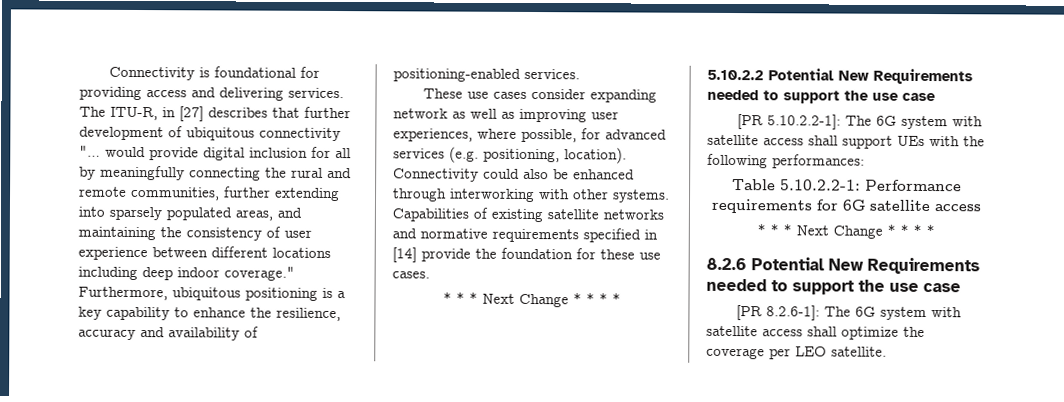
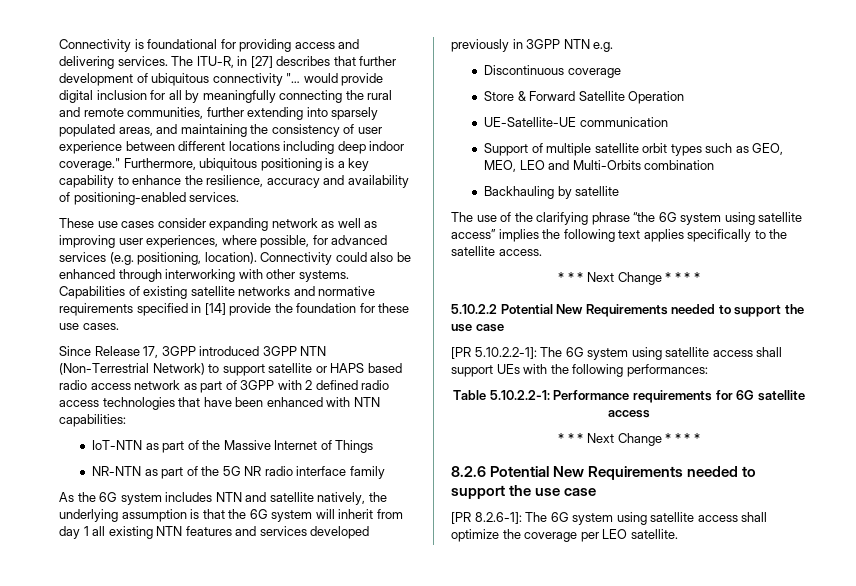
(430, 275) none -> [59,346,327,358] [59,363,402,376] [59,380,390,393] [59,397,380,410] [59,414,126,427] [92,440,374,453] [92,466,385,479] [59,492,387,505] [59,509,403,522] [59,526,370,539] [451,39,614,52] [484,65,621,78] [484,91,685,104] [484,117,668,127] [484,143,784,156] [484,160,715,172] [484,186,620,199] [451,212,803,225] [451,229,788,242] [451,246,542,256] // Since Release 17, 3GPP introduced 3GPP NTN (Non-Terrestrial Network) to support satellite or HAPS based radio access network as part of 3GPP with 2 defined radio access technologies that have been enhanced with NTN capabilities: // IoT-NTN as part of the Massive Internet of Things // NR-NTN as part of the 5G NR radio interface family // As the 6G system includes NTN and satellite natively, the underlying assumption is that the 6G system will inherit from day 1 all existing NTN features and services developed previously in 3GPP NTN e.g. // Discontinuous coverage // Store & Forward Satellite Operation // UE-Satellite-UE communication // Support of multiple satellite orbit types such as GEO, MEO, LEO and Multi-Orbits combination // Backhauling by satellite // The use of the clarifying phrase “the 6G system using satellite access” implies the following text applies specifically to the satellite access.
[952,116,984,127] with -> [631,347,662,360] using
[931,307,963,318] with -> [616,512,647,525] using

